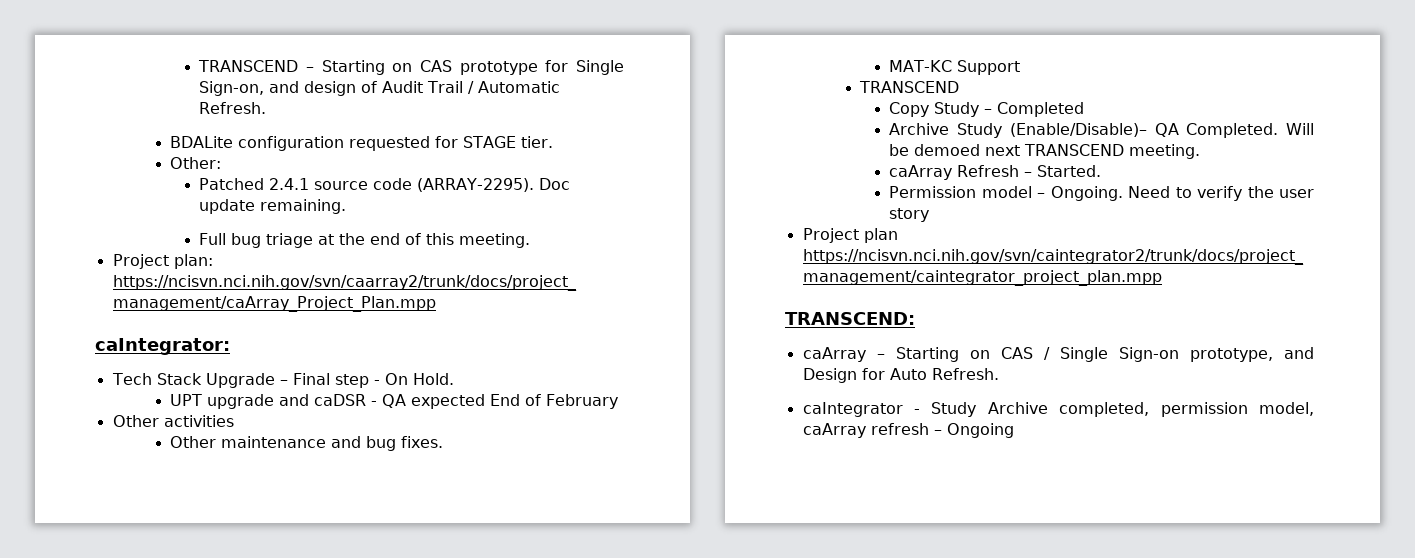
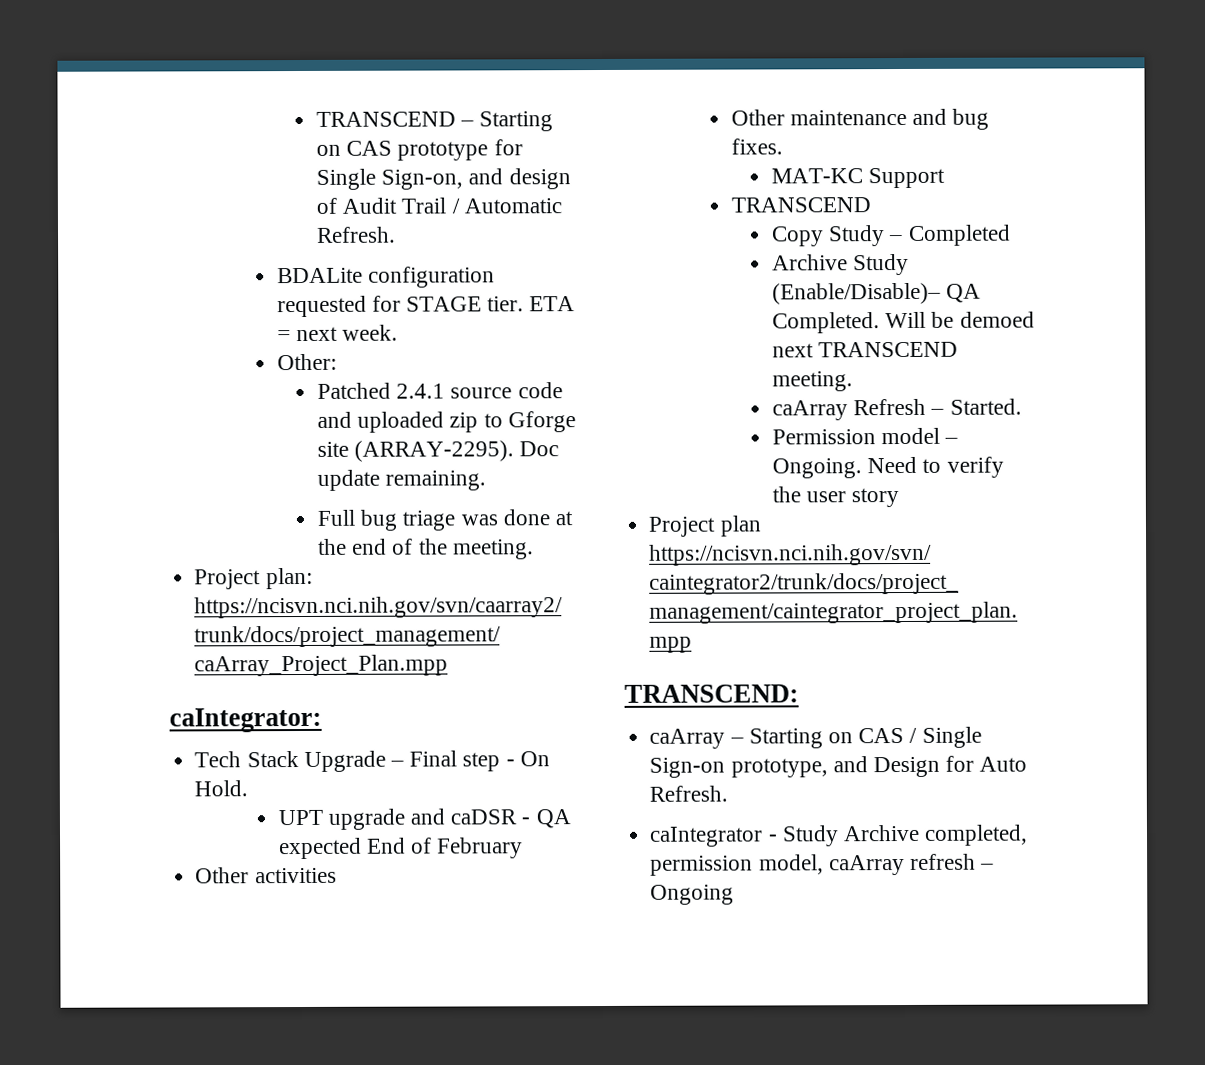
(554, 142) none -> [529,296,576,312] [276,324,398,342] ETA = next week.
(413, 184) none -> [316,411,576,433] [316,441,349,457] and uploaded zip to Gforge site
(314, 240) none -> [460,509,550,526] was done
[426,233,455,245] this -> [418,538,448,555] the

